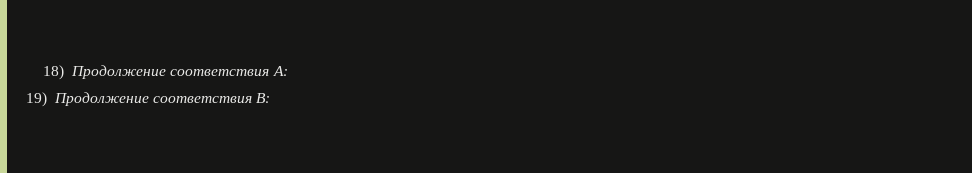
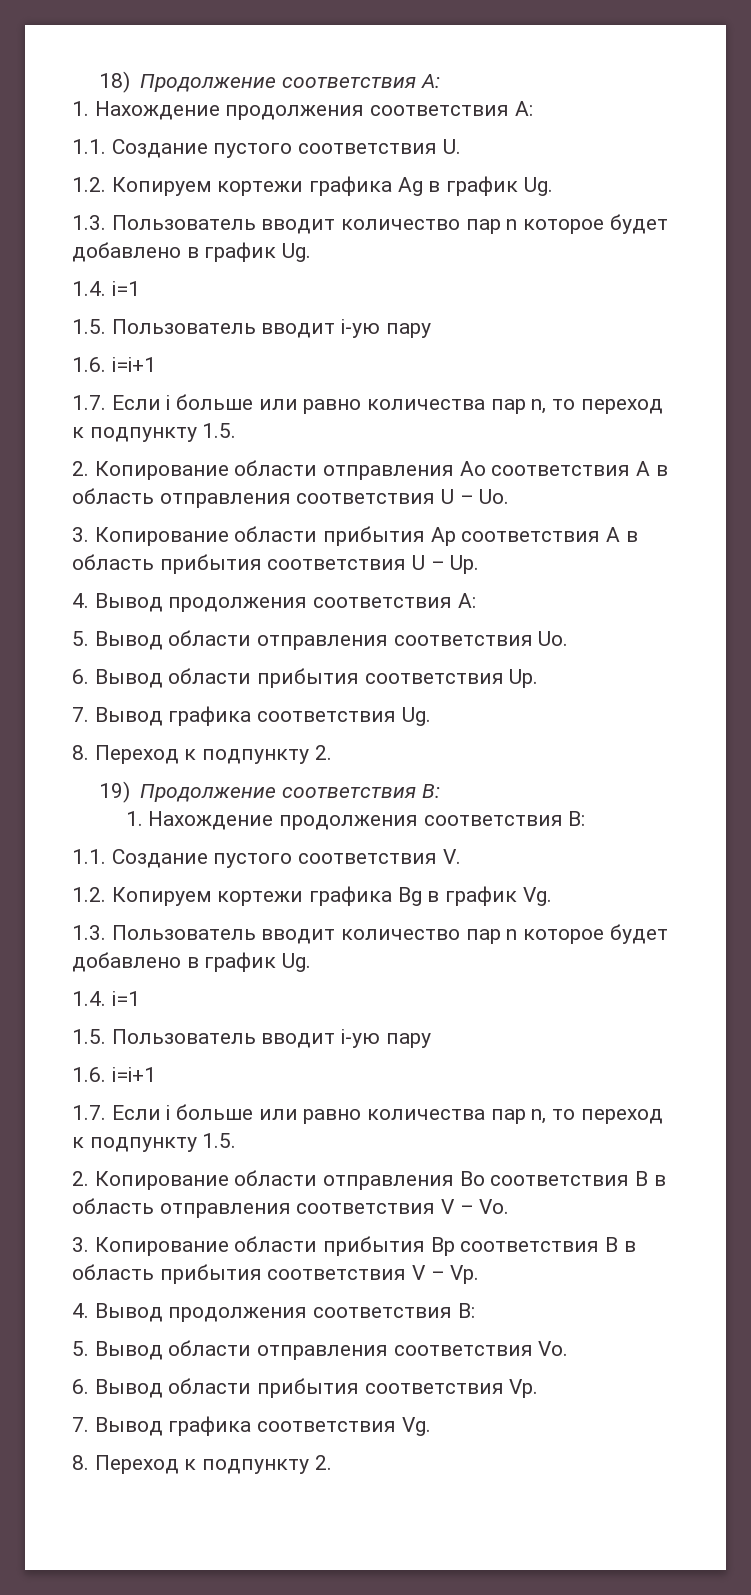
[26,92,271,107] 19) Продолжение соответствия B: -> [72,101,533,120] [72,139,461,158] [72,176,553,196] [72,214,668,234] [72,242,312,262] [72,281,140,296] [72,319,431,338] [72,357,156,372] [72,394,663,414] [72,423,237,442] [72,460,668,480] [72,488,510,508] [72,526,638,546] [72,554,480,574] [72,593,476,612] [72,630,569,650] [72,668,539,688] [72,706,431,726] [72,745,332,764] [98,781,440,803] [125,811,586,830] [72,849,461,868] [72,886,552,906] [72,924,668,944] [72,952,312,972] [72,991,140,1006] [72,1029,431,1048] [72,1067,156,1082] [72,1104,663,1124] [72,1133,237,1152] [72,1170,666,1190] [72,1198,510,1218] [72,1236,636,1256] [72,1264,480,1284] [72,1303,475,1322] [72,1340,569,1360] [72,1378,539,1398] [72,1416,431,1436] [72,1455,332,1474] 1. Нахождение продолжения соответствия А: // 1.1. Создание пустого соответствия U. // 1.2. Копируем кортежи графика Ag в график Ug. // 1.3. Пользователь вводит количество пар n которое будет добавлено в график Ug. // 1.4. i=1 // 1.5. Пользователь вводит i-ую пару // 1.6. i=i+1 // 1.7. Если i больше или равно количества пар n, то переход к подпункту 1.5. // 2. Копирование области отправления Aо соответствия A в область отправления соответствия U – Uo. // 3. Копирование области прибытия Ap соответствия A в область прибытия соответствия U – Up. // 4. Вывод продолжения соответствия А: // 5. Вывод области отправления соответствия Uo. // 6. Вывод области прибытия соответствия Up. // 7. Вывод графика соответствия Ug. // 8. Переход к подпункту 2. // 19) Продолжение соответствия B: // 1. Нахождение продолжения соответствия B: // 1.1. Создание пустого соответствия V. // 1.2. Копируем кортежи графика Bg в график Vg. // 1.3. Пользователь вводит количество пар n которое будет добавлено в график Ug. // 1.4. i=1 // 1.5. Пользователь вводит i-ую пару // 1.6. i=i+1 // 1.7. Если i больше или равно количества пар n, то переход к подпункту 1.5. // 2. Копирование области отправления Bо соответствия B в область отправления соответствия V – Vo. // 3. Копирование области прибытия Bp соответствия B в область прибытия соответствия V – Vp. // 4. Вывод продолжения соответствия B: // 5. Вывод области отправления соответствия Vo. // 6. Вывод области прибытия соответствия Vp. // 7. Вывод графика соответствия Vg. // 8. Переход к подпункту 2.

